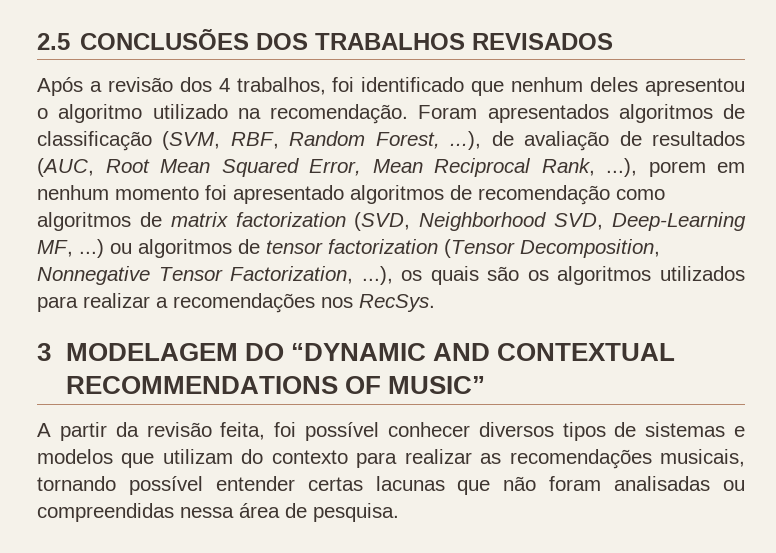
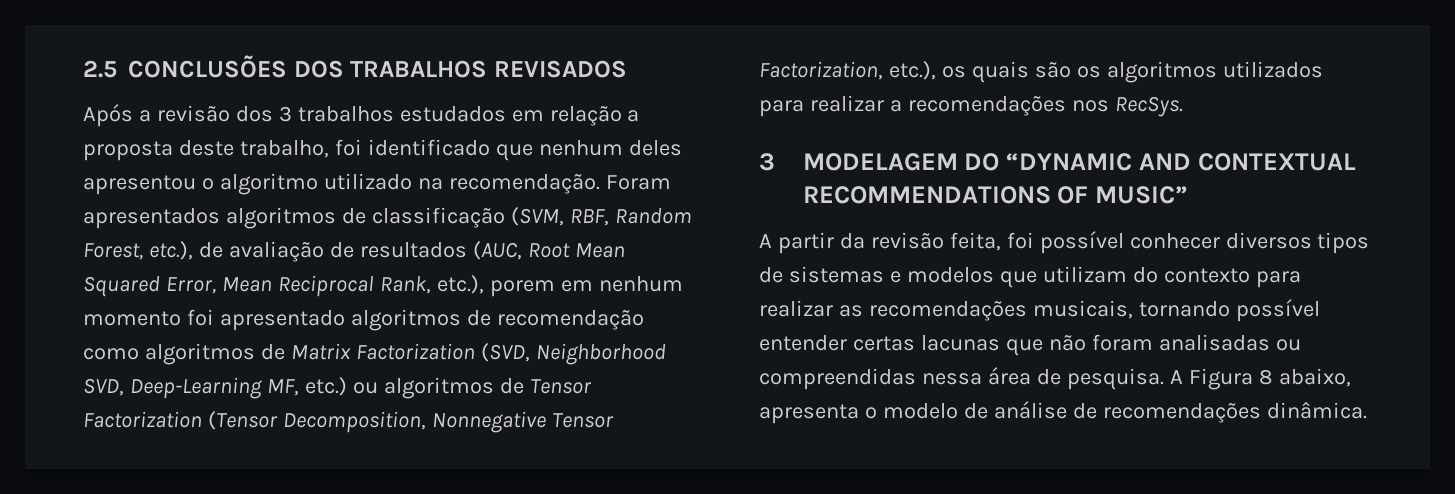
[218,77,326,95] 4 trabalhos, -> [278,106,640,126] [83,140,329,161] 3 trabalhos estudados em relação a proposta deste trabalho,
[450,131,482,150] ...), -> [148,241,193,260] etc.),
[606,158,637,177] ...), -> [436,275,484,294] etc.),
[170,212,346,227] matrix factorization -> [290,343,475,360] Matrix Factorization
[79,239,104,258] ...) -> [304,377,347,396] etc.)
[266,239,438,254] tensor factorization -> [529,379,592,394] [83,411,202,428] Tensor Factorization
[361,266,393,285] ...), -> [888,61,936,80] etc.),
(399, 512) none -> [1169,368,1351,390] [759,401,1367,424] A Figura 8 abaixo, apresenta o modelo de análise de recomendações dinâmica.

